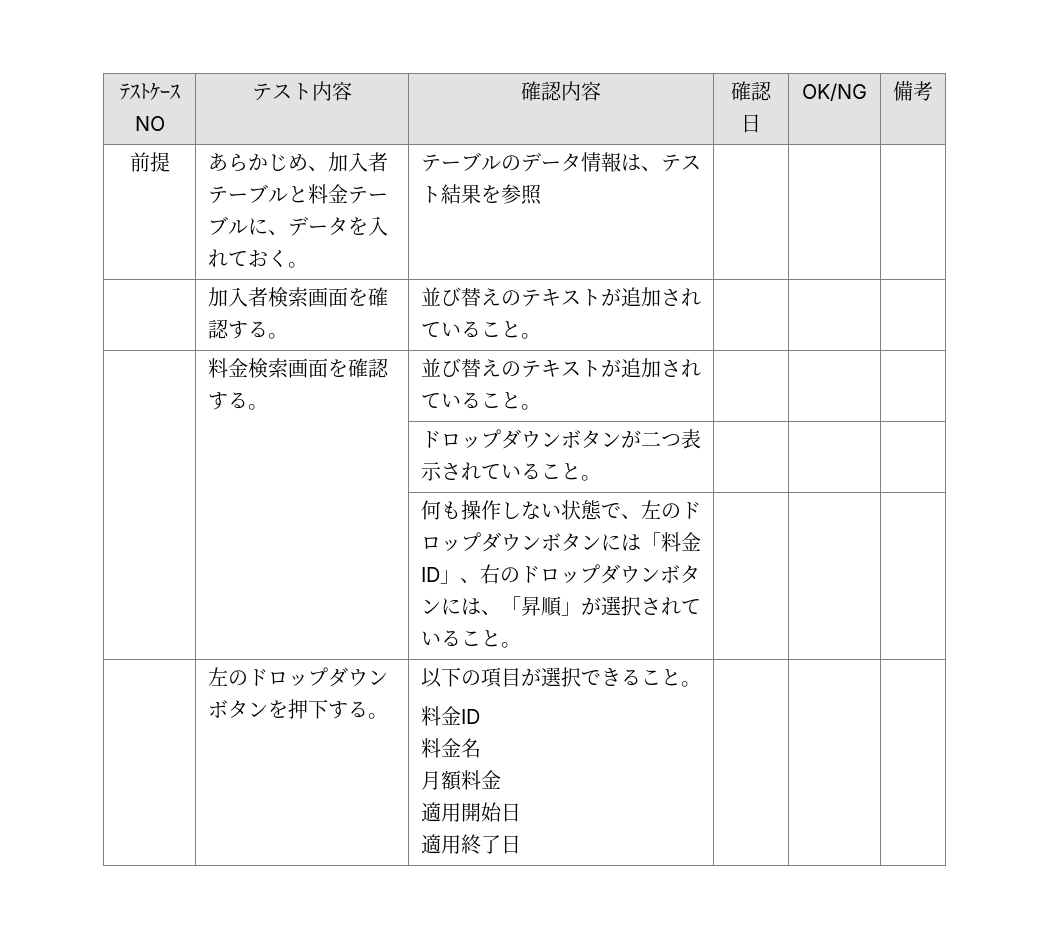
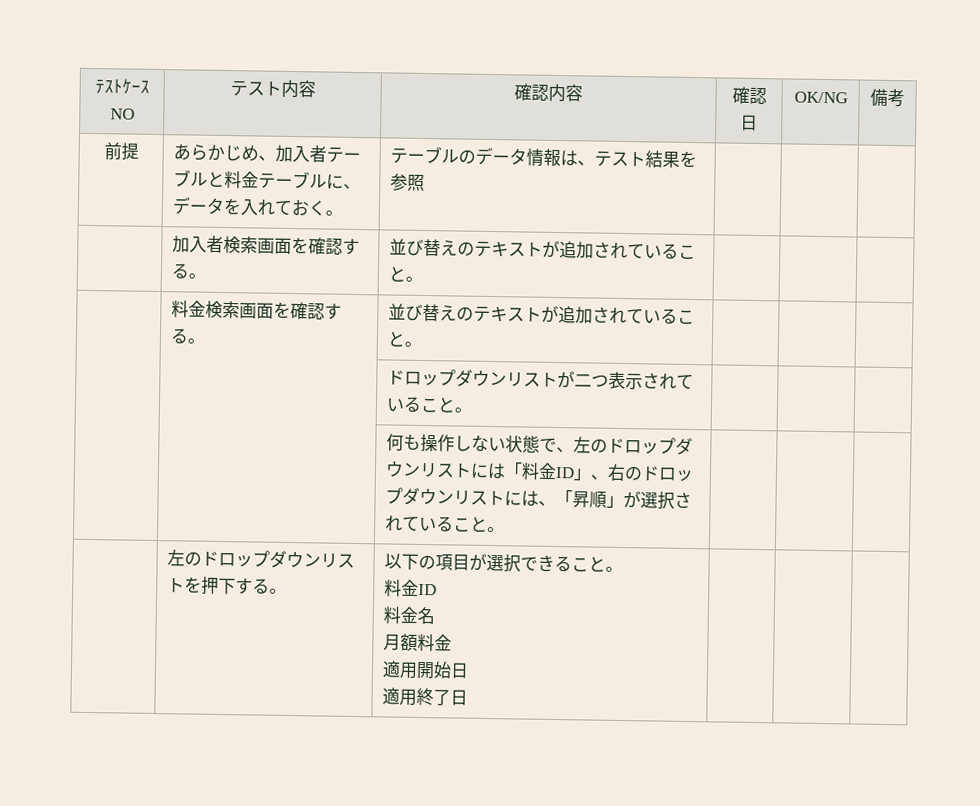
[560,430,621,448] ボタン -> [506,372,559,388] リスト
[540,533,601,551] ボタン -> [419,462,473,478] リスト
[659,565,700,583] [420,599,441,614] ボタン -> [453,490,506,506] リスト
[207,700,268,718] ボタン -> [320,553,356,568] [167,578,186,593] リスト

